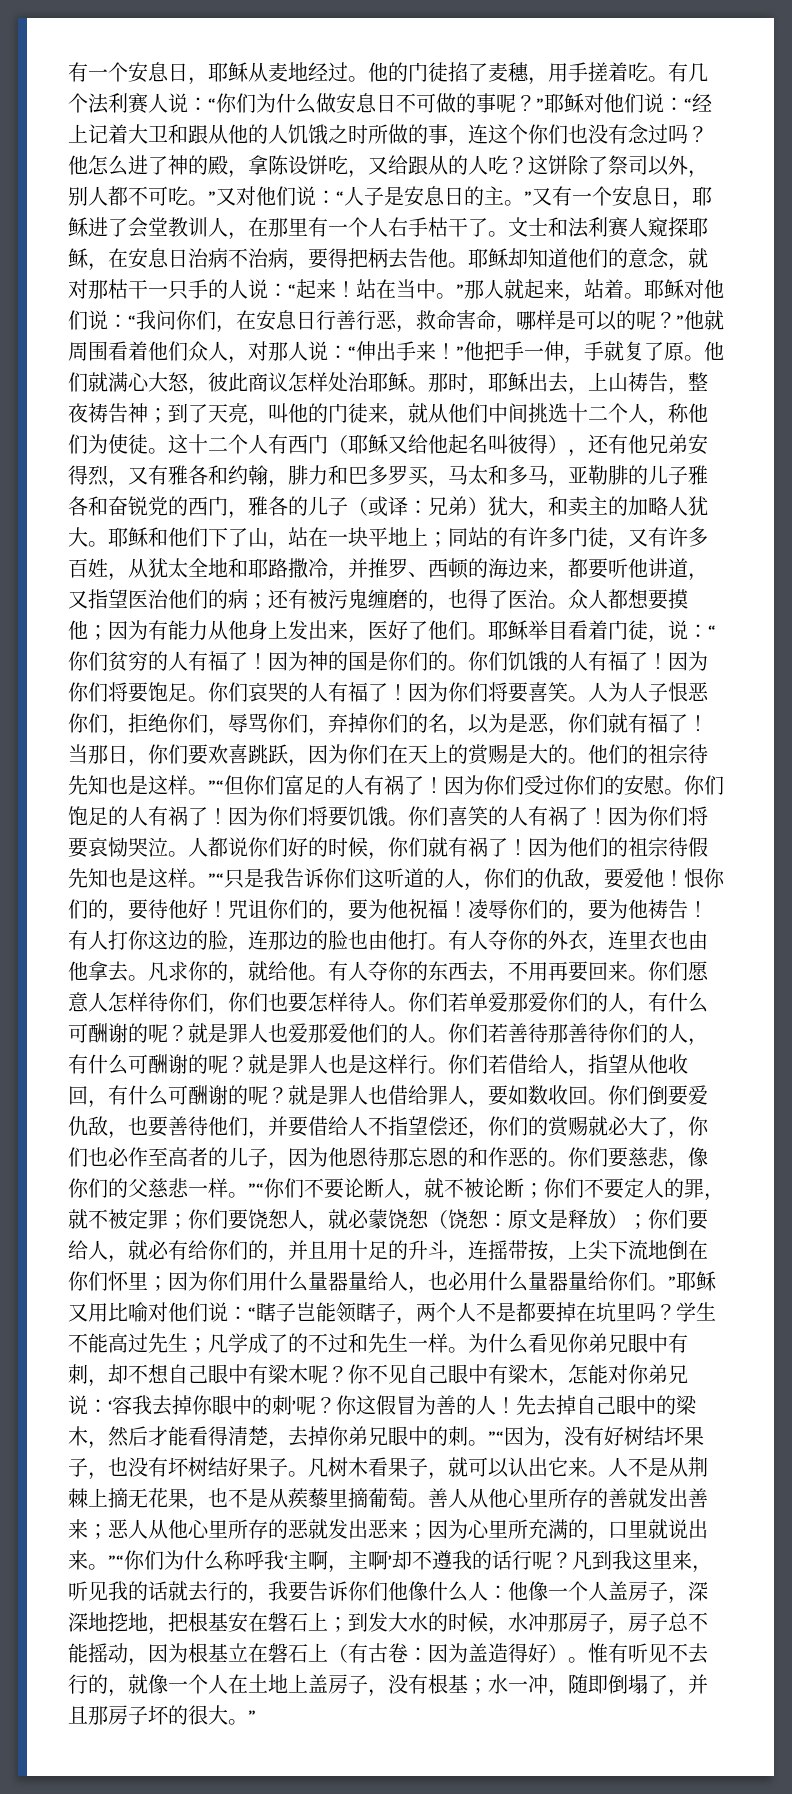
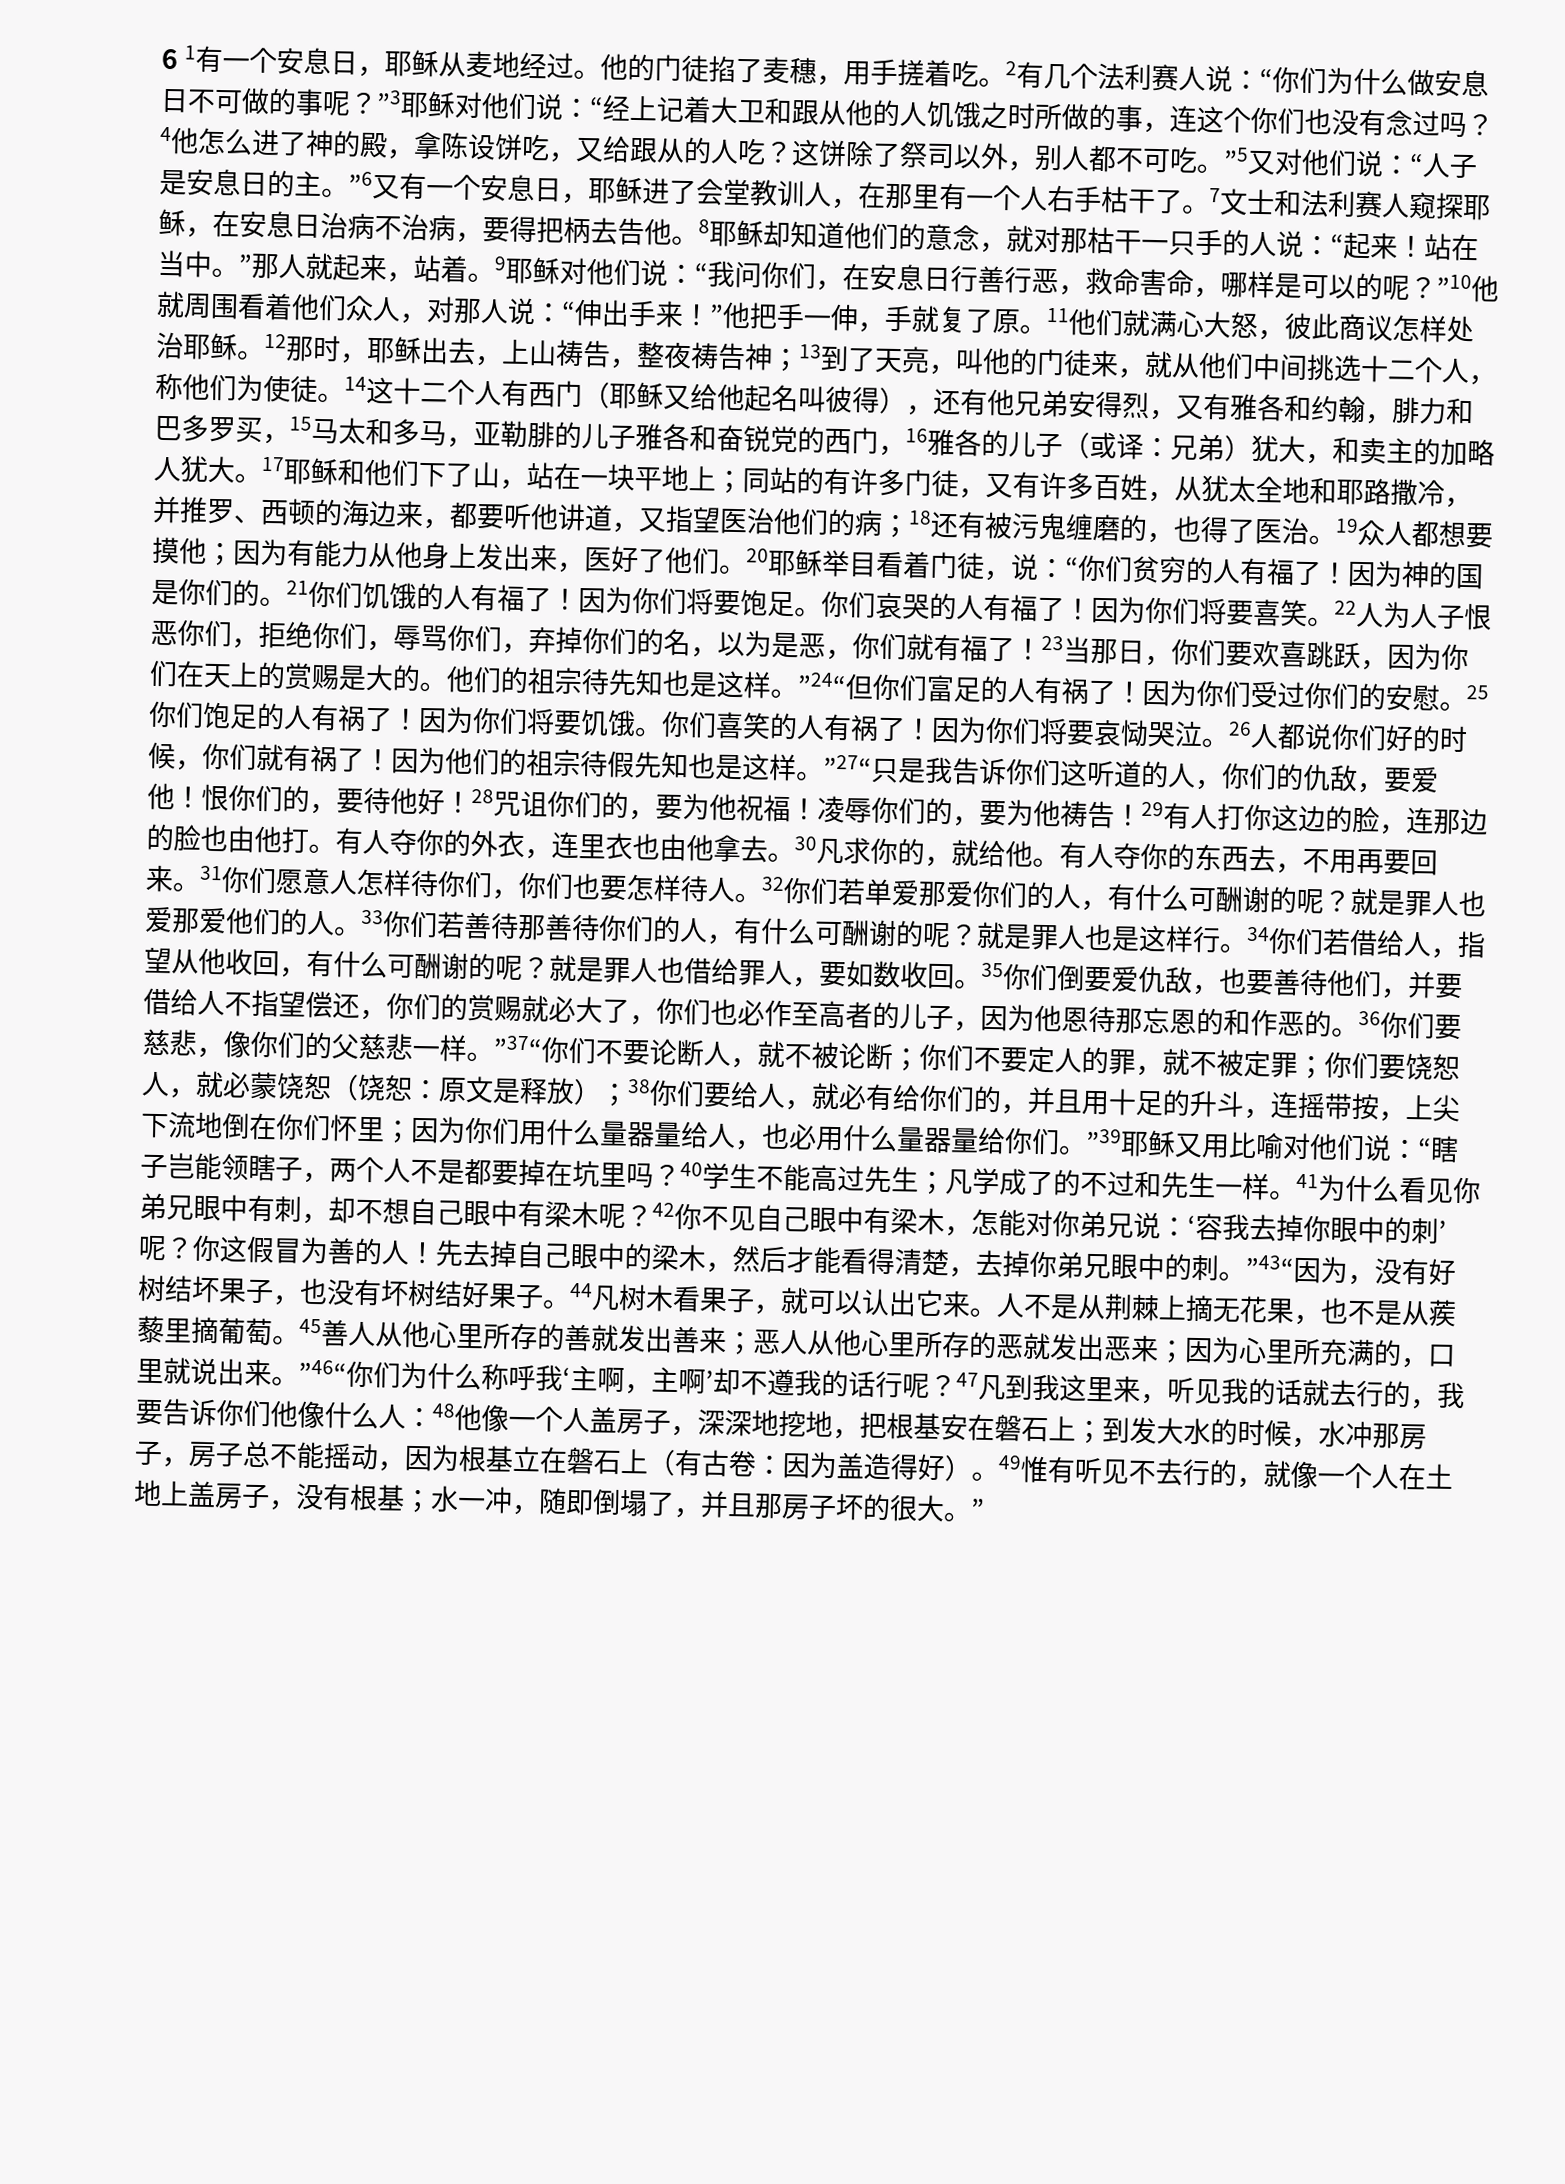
(68, 72) none -> [161,45,197,70] 6 1
(668, 79) none -> [1005,61,1018,76] 2
[536,98,544,111] ” -> [376,90,402,115] ”3
(708, 134) none -> [160,126,172,142] 4
[208,191,216,204] ” -> [1223,147,1249,172] ”5
[524,191,532,204] ” -> [348,171,373,196] ”6
(508, 234) none -> [1209,188,1221,203] 7
(468, 265) none -> [698,219,710,234] 8
(644, 296) none -> [494,256,506,271] 9
[676,315,684,328] ” -> [1436,274,1472,300] ”10
(704, 358) none -> [1046,307,1070,323] 11
(428, 389) none -> [264,333,287,349] 12
(168, 415) none -> [799,344,822,359] 13
(168, 451) none -> [344,376,367,391] 14
(448, 484) none -> [289,416,312,431] 15
(248, 515) none -> [905,428,928,443] 16
(108, 544) none -> [261,456,285,472] 17
(268, 601) none -> [908,510,932,525] 18
(568, 606) none -> [1335,518,1359,533] 19
(488, 637) none -> [746,548,769,563] 20
(468, 668) none -> [286,580,309,595] 21
(588, 699) none -> [1334,600,1357,615] 22
(708, 723) none -> [1041,635,1064,651] 23
[208,780,224,793] ”“ -> [797,672,847,698] ”24“
(684, 792) none -> [1466,685,1489,700] 25
(188, 854) none -> [1228,721,1252,736] 26
[208,873,224,886] ”“ -> [823,754,872,780] ”27“
(228, 909) none -> [471,788,494,804] 28
(708, 909) none -> [1141,801,1164,817] 29
(148, 978) none -> [794,836,817,851] 30
(648, 978) none -> [199,865,223,881] 31
(408, 1009) none -> [761,876,785,891] 32
(448, 1040) none -> [361,909,384,925] 33
(448, 1071) none -> [1246,926,1270,942] 34
(608, 1102) none -> [981,962,1004,978] 35
(568, 1164) none -> [1358,1011,1381,1026] 36
[248,1183,264,1196] ”“ -> [493,1035,543,1061] ”37“
(648, 1221) none -> [627,1079,651,1094] 38
[668,1276,676,1289] ” -> [1085,1128,1122,1154] ”39
(676, 1312) none -> [680,1162,703,1177] 40
(468, 1350) none -> [1296,1173,1319,1189] 41
(348, 1374) none -> [652,1202,675,1217] 42
[488,1431,504,1444] ”“ -> [1245,1254,1294,1280] ”43“
(308, 1474) none -> [570,1282,593,1298] 44
(428, 1505) none -> [299,1318,322,1334] 45
[108,1555,124,1568] ”“ -> [298,1359,347,1385] ”46“
(572, 1560) none -> [956,1372,979,1387] 47
(508, 1592) none -> [432,1403,455,1418] 48
(588, 1660) none -> [998,1455,1022,1470] 49

